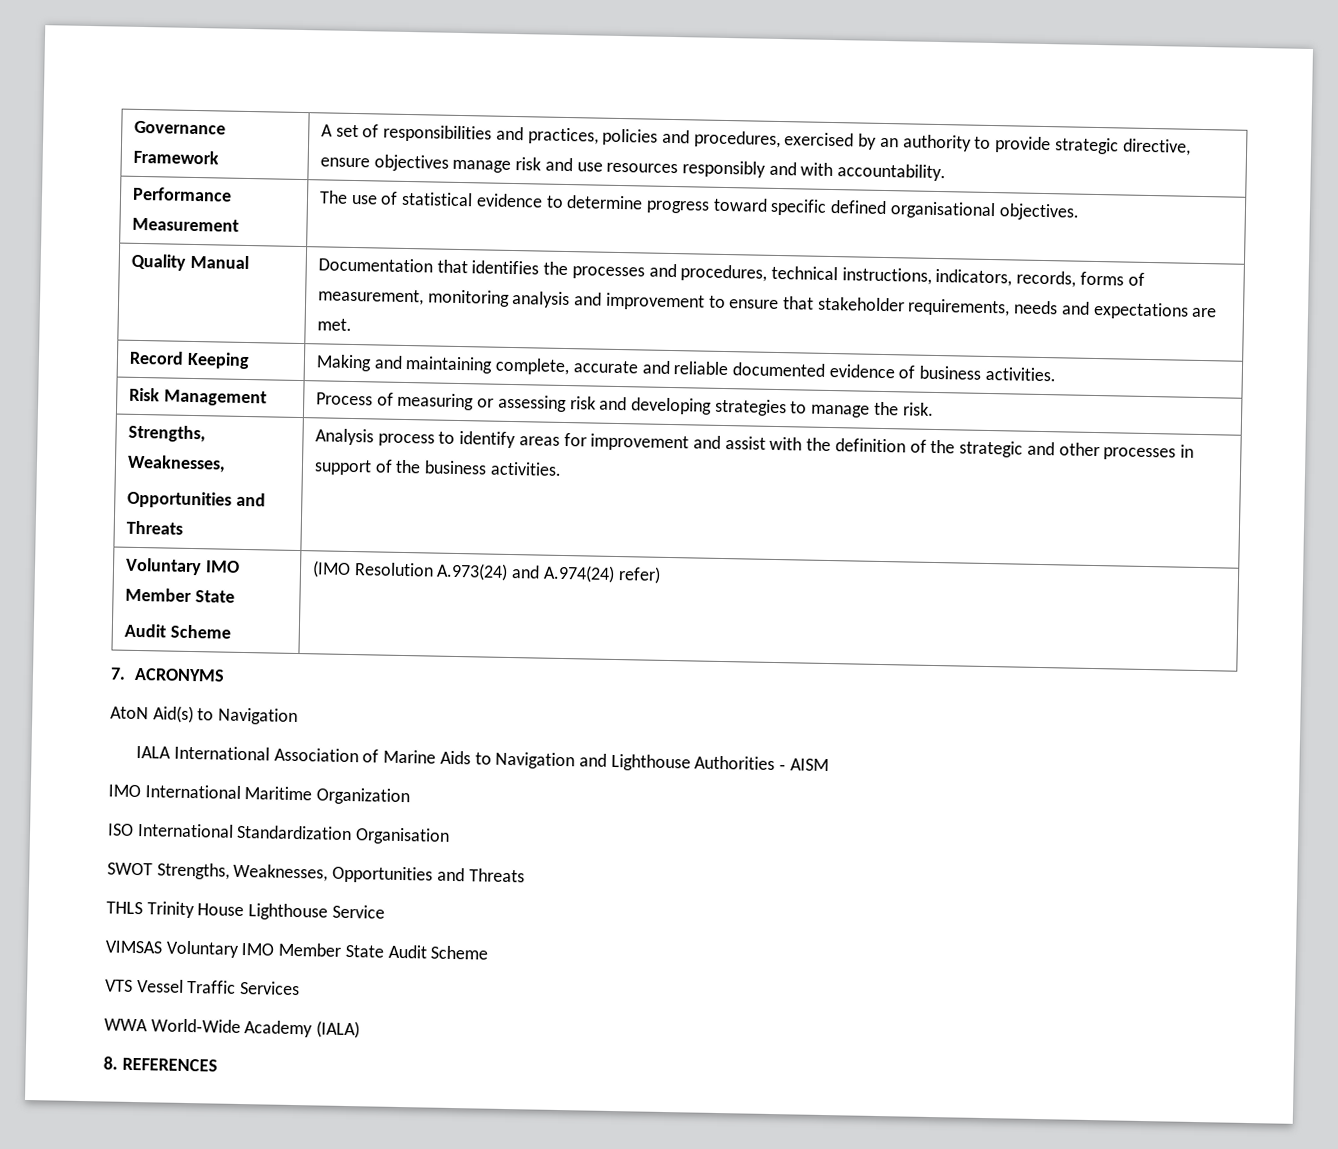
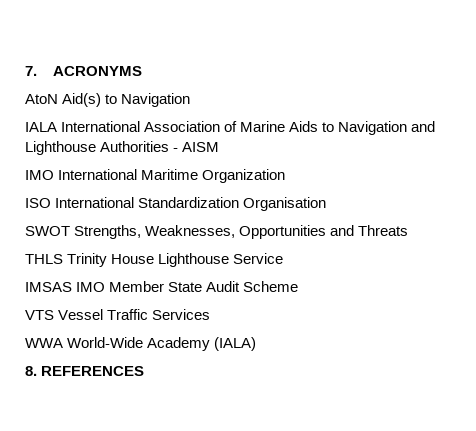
[133,120,226,135] [132,149,219,165] [320,124,1191,156] [319,154,947,182] [131,186,232,202] [131,217,239,232] [318,190,1080,221] [130,253,249,271] [317,257,1145,288] [317,288,1218,320] [316,318,352,331] [128,350,250,370] [315,354,1056,382] [128,387,267,407] [315,392,934,418] [127,424,206,443] [126,454,226,473] [126,490,266,509] [125,520,183,535] [314,428,1195,461] [313,459,562,476] [124,557,240,576] [124,587,235,603] [123,623,231,639] [311,560,661,584] Governance Framework | A set of responsibilities and practices, policies and procedures, exercised by an authority to provide strategic directive, ensure objectives manage risk and use resources responsibly and with accountability. // Performance Measurement | The use of statistical evidence to determine progress toward specific defined organisational objectives. // Quality Manual | Documentation that identifies the processes and procedures, technical instructions, indicators, records, forms of measurement, monitoring analysis and improvement to ensure that stakeholder requirements, needs and expectations are met. // Record Keeping | Making and maintaining complete, accurate and reliable documented evidence of business activities. // Risk Management | Process of measuring or assessing risk and developing strategies to manage the risk. // Strengths, Weaknesses, // Opportunities and Threats | Analysis process to identify areas for improvement and assist with the definition of the strategic and other processes in support of the business activities. // Voluntary IMO Member State // Audit Scheme | (IMO Resolution A.973(24) and A.974(24) refer) // -> (25, 71) none
[105,940,239,958] VIMSAS Voluntary -> [25,282,72,292] IMSAS

